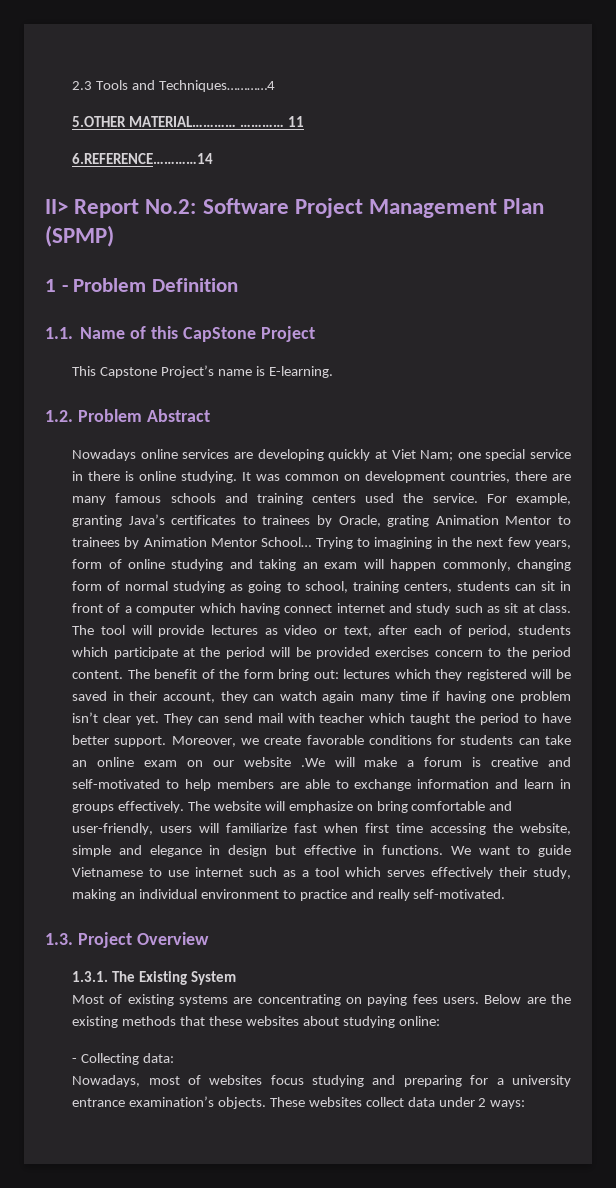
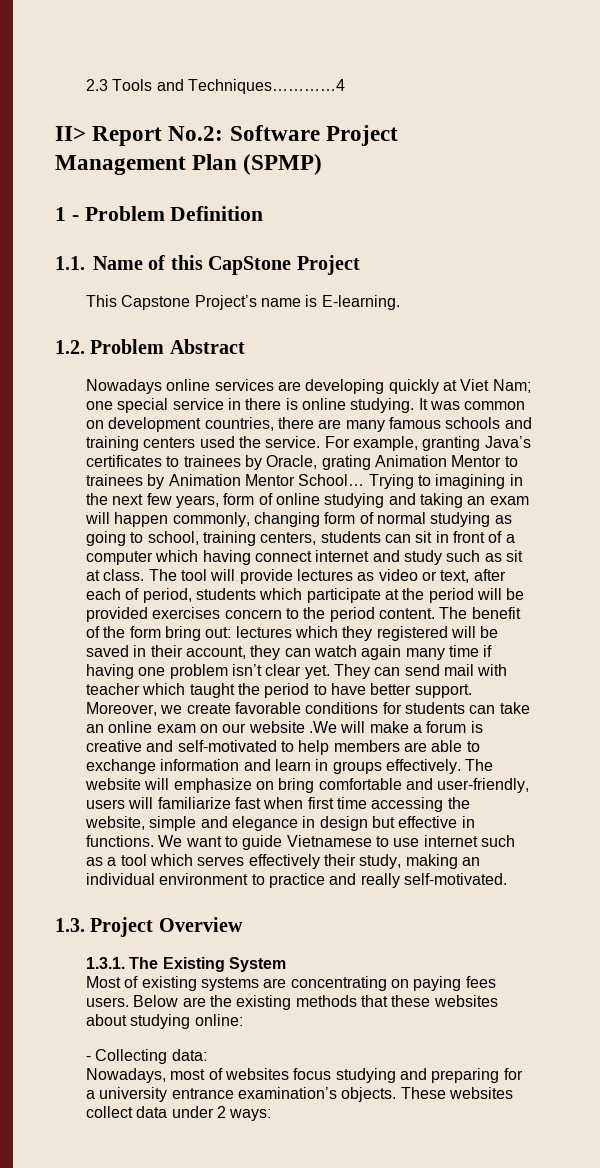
[72,116,304,127] [72,153,214,164] // 5.OTHER MATERIAL………… ………… 11 // 6.REFERENCE…………14 -> (345, 86) none

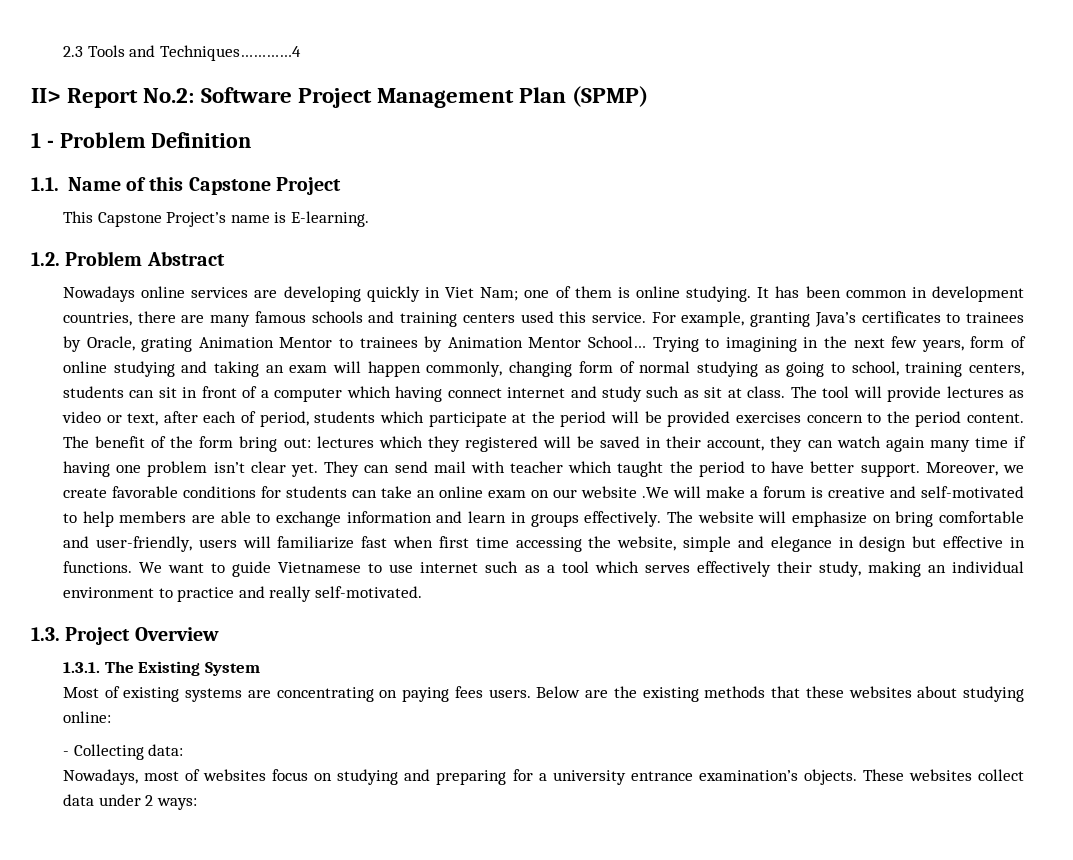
[208,256,292,275] CapStone -> [188,177,271,195] Capstone
[442,380,457,391] at -> [424,287,440,298] in
[117,398,526,413] [85,420,104,429] special service in there is online studying. It was common on -> [555,286,927,302] of them is online studying. It has been common in
[238,436,261,448] the -> [559,311,587,323] this
(332, 1074) none -> [314,773,333,781] on

